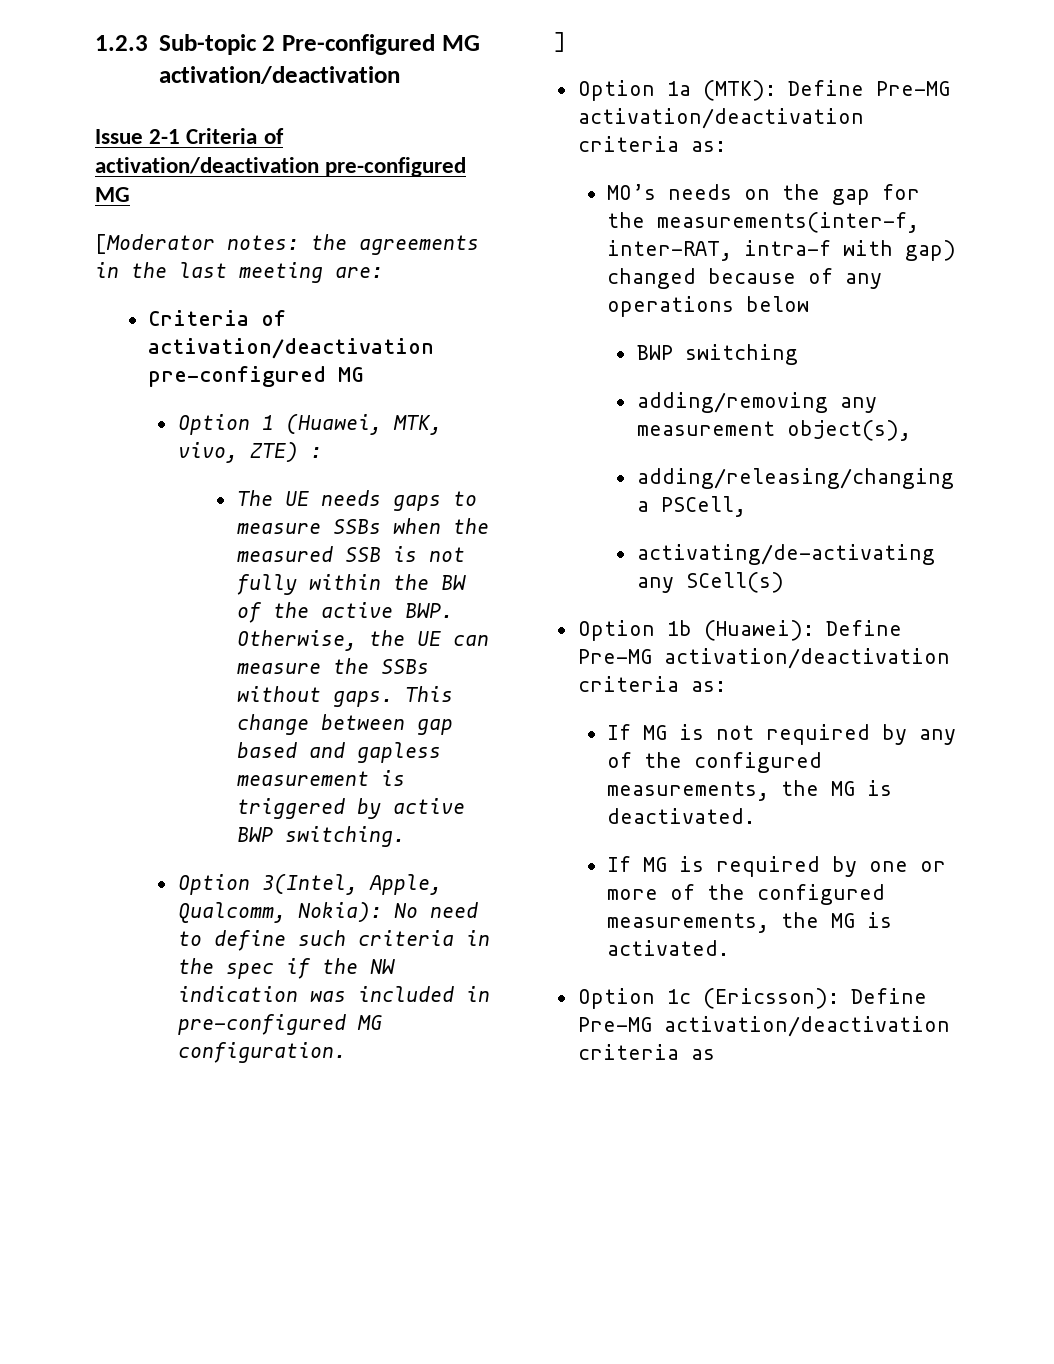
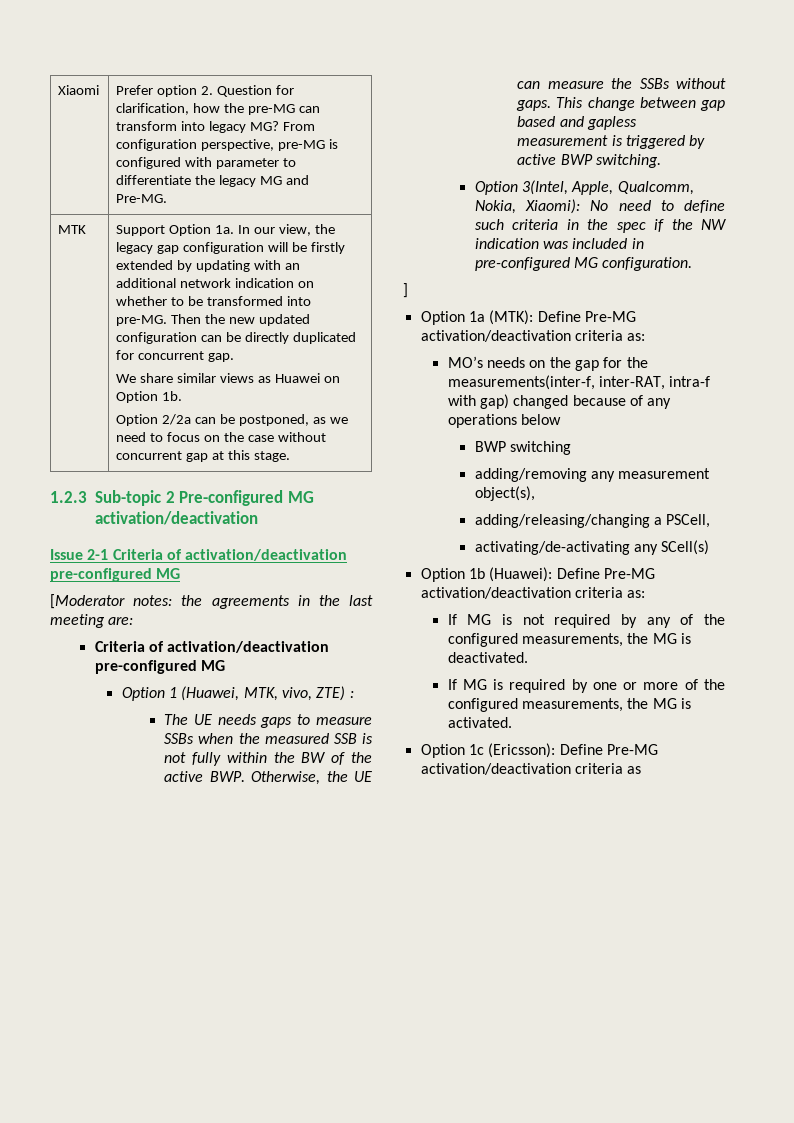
(95, 43) none -> [58,85,100,95] [116,85,295,97] [116,103,321,115] [116,121,316,133] [116,139,339,151] [116,157,297,169] [116,175,310,187] [116,194,168,203] [58,225,87,234] [116,224,335,236] [116,242,345,254] [116,260,301,272] [116,278,315,288] [116,296,312,306] [116,314,311,326] [116,332,357,344] [116,350,235,362] [116,373,340,383] [116,391,183,403] [116,414,348,426] [116,432,326,442] [116,450,291,462] Xiaomi | Prefer option 2. Question for clarification, how the pre-MG can transform into legacy MG? From configuration perspective, pre-MG is configured with parameter to differentiate the legacy MG and Pre-MG. // MTK | Support Option 1a. In our view, the legacy gap configuration will be firstly extended by updating with an additional network indication on whether to be transformed into pre-MG. Then the new updated configuration can be directly duplicated for concurrent gap. // We share similar views as Huawei on Option 1b. // Option 2/2a can be postponed, as we need to focus on the case without concurrent gap at this stage. //
[297,902,382,922] Nokia): -> [474,199,581,214] Nokia, Xiaomi):

